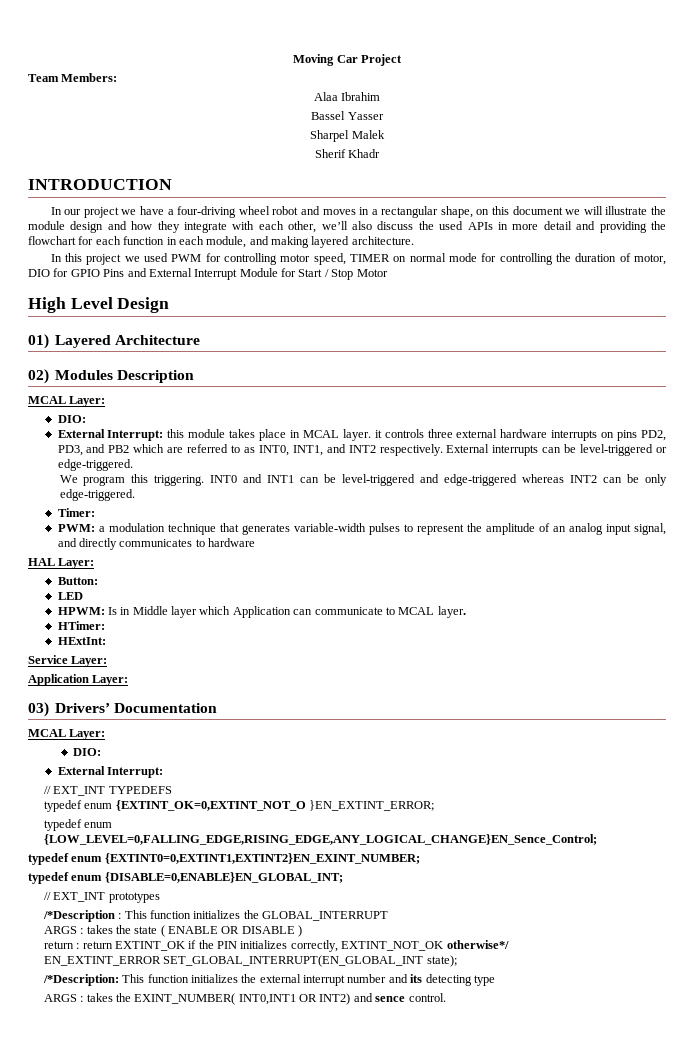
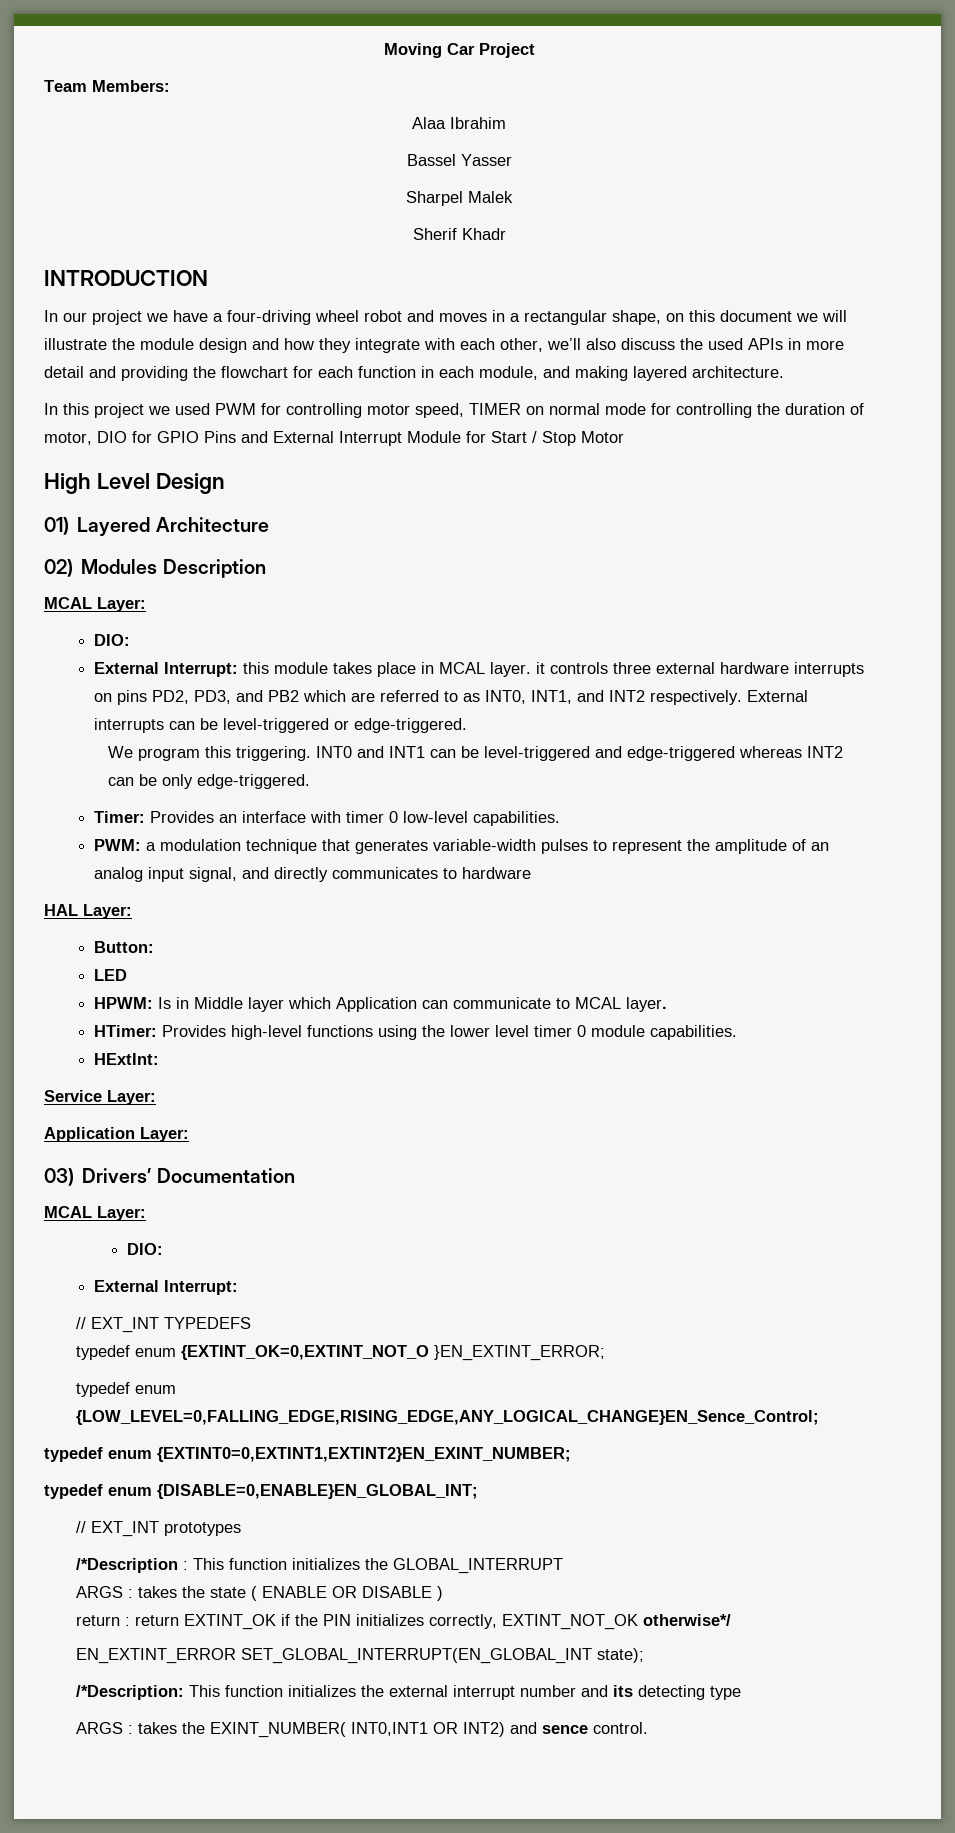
(95, 512) none -> [150,811,561,826] Provides an interface with timer 0 low-level capabilities.
(105, 625) none -> [162,1025,738,1040] Provides high-level functions using the lower level timer 0 module capabilities.

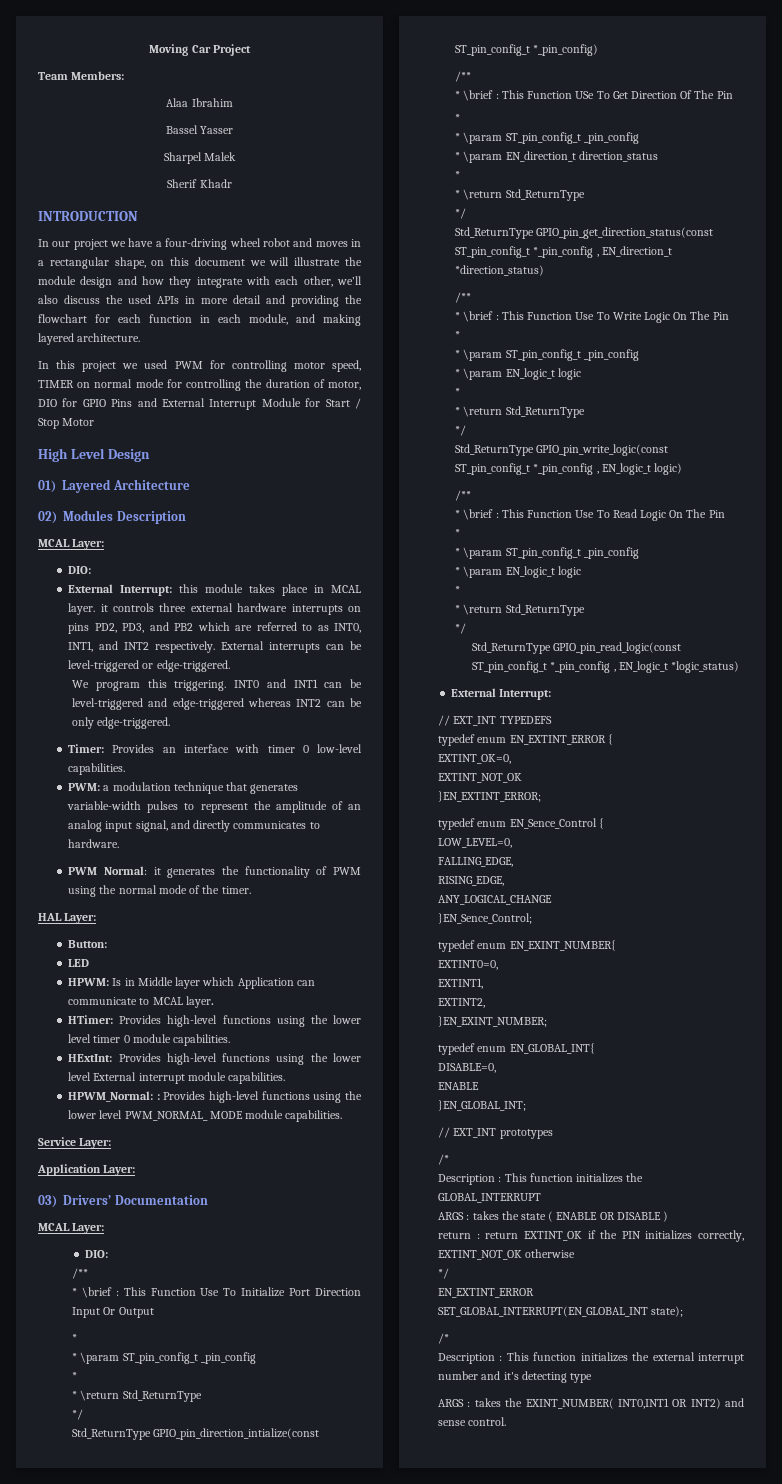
[462,867,532,879] hardware -> [68,839,120,848] [68,866,361,878] [68,885,251,897] hardware. // PWM Normal: it generates the functionality of PWM using the normal mode of the timer.
(160, 1059) none -> [118,1053,361,1065] [68,1072,286,1084] [68,1091,362,1103] [68,1110,343,1122] Provides high-level functions using the lower level External interrupt module capabilities. // HPWM_Normal: : Provides high-level functions using the lower level PWM_NORMAL_ MODE module capabilities.
(163, 1249) none -> [72,1268,89,1279] [72,1287,361,1298] [72,1307,154,1318] [72,1334,78,1342] [72,1352,256,1364] [72,1372,78,1380] [72,1390,202,1402] [72,1409,84,1420] [72,1428,320,1440] [455,44,599,56] [455,71,472,82] [455,90,733,101] [455,114,461,122] [455,132,639,144] [455,151,658,163] [455,171,461,179] [455,189,585,201] [455,208,467,219] [455,227,714,239] [455,246,672,258] [455,265,545,276] [455,292,472,303] [455,311,729,323] [455,331,461,339] [455,349,639,361] [455,368,581,380] [455,388,461,396] [455,406,585,418] [455,425,467,436] [455,444,669,456] [455,463,683,475] [455,490,472,501] [455,509,725,521] [455,529,461,537] [455,547,639,559] [455,566,581,578] [455,586,461,594] [455,604,585,616] [455,623,467,634] [472,642,682,654] [472,661,740,673] // /** // * \brief : This Function Use To Initialize Port Direction Input Or Output // * // * \param ST_pin_config_t _pin_config // * // * \return Std_ReturnType // */ // Std_ReturnType GPIO_pin_direction_intialize(const ST_pin_config_t *_pin_config) // /** // * \brief : This Function USe To Get Direction Of The Pin // * // * \param ST_pin_config_t _pin_config // * \param EN_direction_t direction_status // * // * \return Std_ReturnType // */ // Std_ReturnType GPIO_pin_get_direction_status(const ST_pin_config_t *_pin_config , EN_direction_t *direction_status) // /** // * \brief : This Function Use To Write Logic On The Pin // * // * \param ST_pin_config_t _pin_config // * \param EN_logic_t logic // * // * \return Std_ReturnType // */ // Std_ReturnType GPIO_pin_write_logic(const ST_pin_config_t *_pin_config , EN_logic_t logic) // /** // * \brief : This Function Use To Read Logic On The Pin // * // * \param ST_pin_config_t _pin_config // * \param EN_logic_t logic // * // * \return Std_ReturnType // */ // Std_ReturnType GPIO_pin_read_logic(const ST_pin_config_t *_pin_config , EN_logic_t *logic_status)
[181,1345,430,1360] {EXTINT_OK=0,EXTINT_NOT_O -> [509,734,613,745] [438,754,512,764] [438,773,523,783] EN_EXTINT_ERROR { // EXTINT_OK=0, // EXTINT_NOT_OK //
[76,1410,820,1425] [44,1447,571,1462] [44,1484,478,1499] {LOW_LEVEL=0,FALLING_EDGE,RISING_EDGE,ANY_LOGICAL_CHANGE}EN_Sence_Control; // typedef enum {EXTINT0=0,EXTINT1,EXTINT2}EN_EXINT_NUMBER; // typedef enum {DISABLE=0,ENABLE}EN_GLOBAL_INT; -> [509,818,604,829] [438,838,513,848] [438,857,514,867] [438,876,505,886] [438,895,553,905] [438,913,533,924] [438,940,616,952] [438,960,499,970] [438,978,484,989] [438,998,486,1008] [438,1016,548,1027] [438,1043,595,1055] [438,1063,497,1073] [438,1082,480,1090] [438,1100,527,1111] EN_Sence_Control { // LOW_LEVEL=0, // FALLING_EDGE, // RISING_EDGE, // ANY_LOGICAL_CHANGE // }EN_Sence_Control; // typedef enum EN_EXINT_NUMBER{ // EXTINT0=0, // EXTINT1, // EXTINT2, // }EN_EXINT_NUMBER; // typedef enum EN_GLOBAL_INT{ // DISABLE=0, // ENABLE // }EN_GLOBAL_INT;
[76,1558,179,1573] /*Description -> [438,1154,450,1165] [438,1174,496,1185] /* // Description
[643,1614,732,1626] otherwise*/ -> [525,1249,576,1258] [438,1268,450,1279] otherwise // */
[76,1685,185,1700] /*Description: -> [438,1333,450,1344] [438,1353,503,1364] /* // Description :
[613,1685,634,1697] its -> [503,1372,519,1380] it's
[542,1725,589,1734] sence -> [438,1420,467,1426] sense

